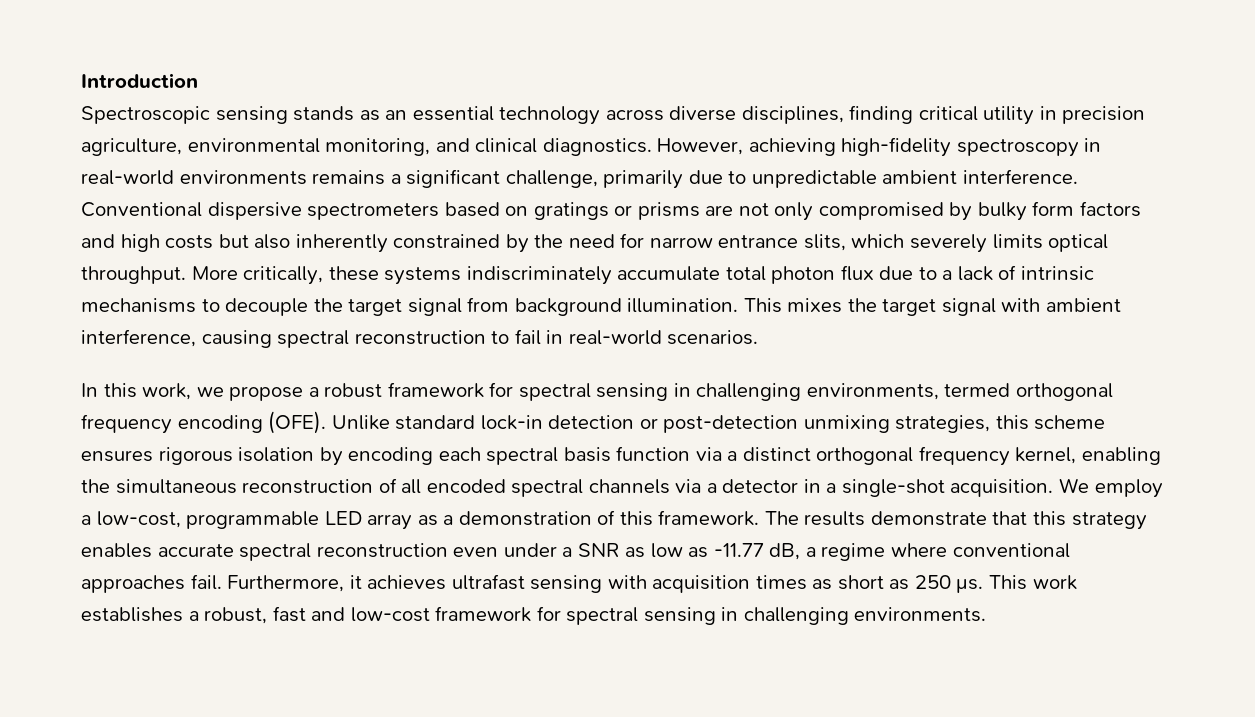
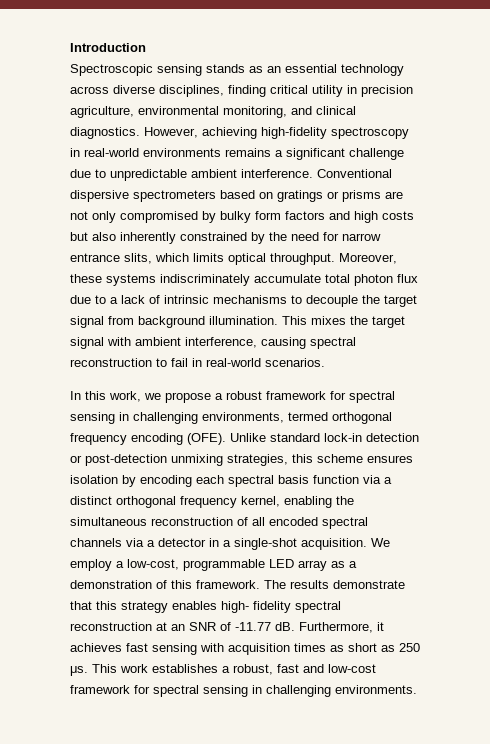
[505,170,684,189] challenge, primarily -> [349,148,404,160] challenge
[910,234,988,253] severely -> (189, 257) none
[191,266,324,285] More critically, -> [339,253,397,264] Moreover,
[158,447,233,465] rigorous -> (413, 459) none
[157,543,1070,561] [81,574,222,593] accurate spectral reconstruction even under a SNR as low as -11.77 dB, a regime where conventional approaches fail. -> [221,601,341,613] [70,622,295,631] high- fidelity spectral reconstruction at an SNR of -11.77 dB.
[451,574,525,590] ultrafast -> [126,643,148,652] fast

